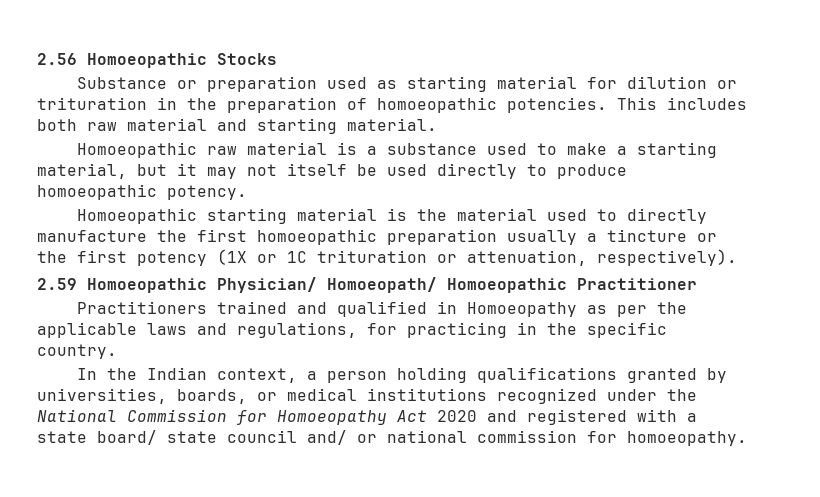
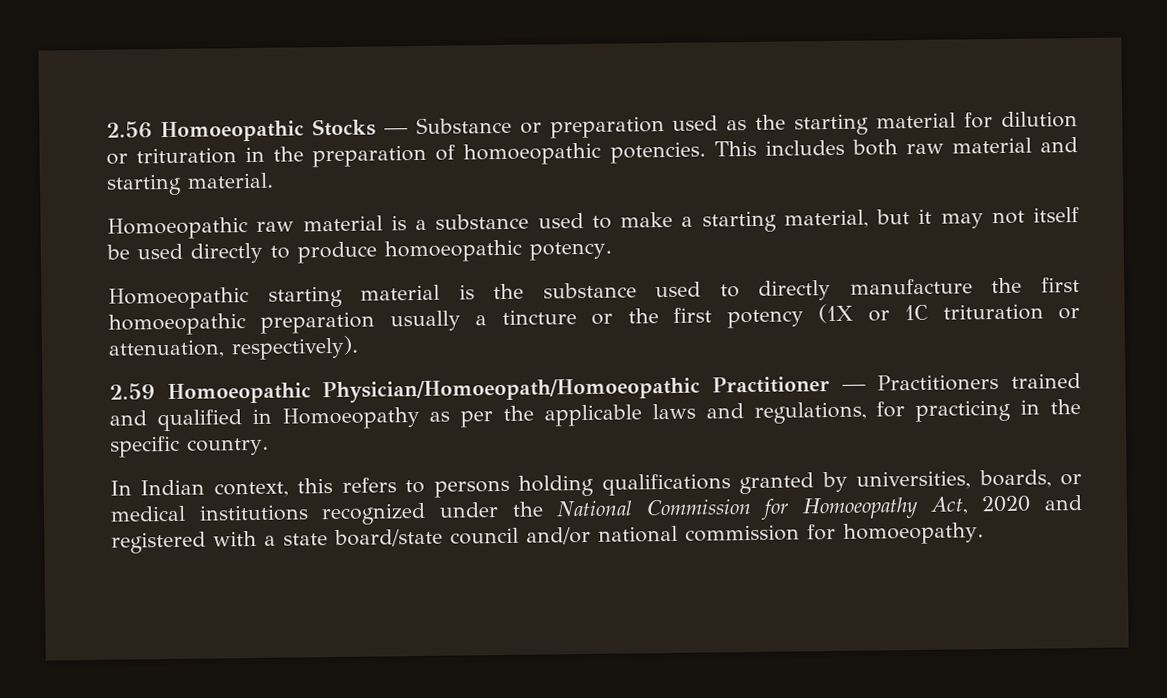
(277, 59) // -> [383,128,408,135] —
(398, 84) none -> [755,114,787,130] the
[457,208,538,221] material -> [542,282,637,299] substance
[217,277,567,293] Physician/ Homoeopath/ Homoeopathic -> [322,377,701,404] Physician/Homoeopath/Homoeopathic
(697, 284) // -> [841,384,866,391] —
[107,368,138,380] the -> (132, 488) none
[307,371,388,383] a person -> [297,477,510,498] this refers to persons
[397,410,427,422] Act -> [929,496,969,515] Act,
[97,430,377,445] board/ state council and/ or -> [334,526,591,548] board/state council and/or

